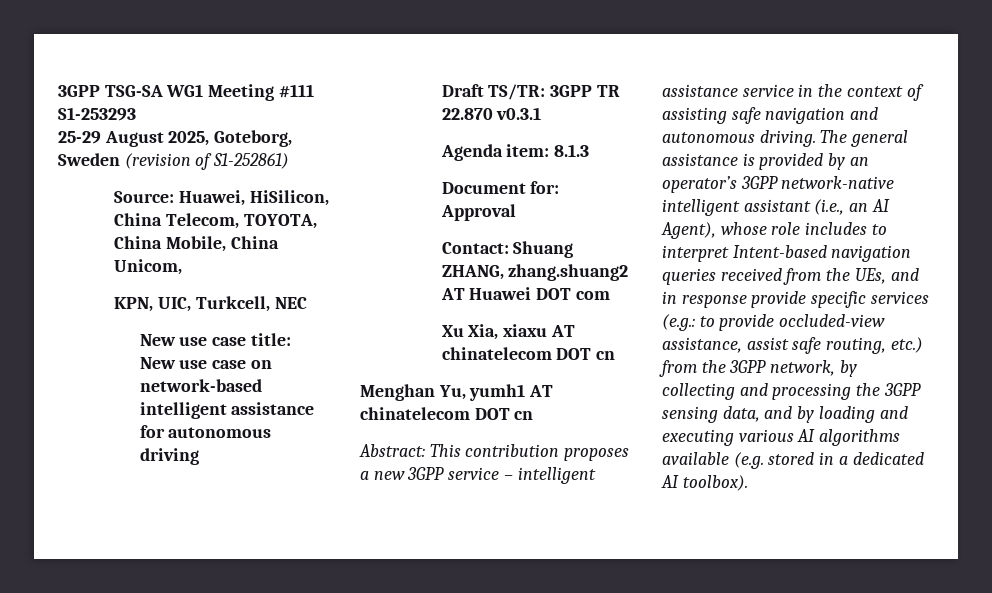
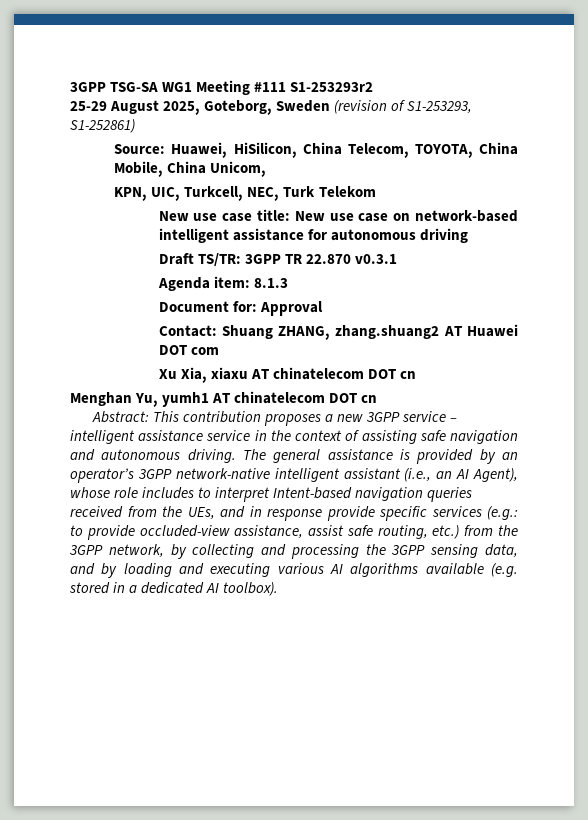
[58,107,136,121] S1-253293 -> [290,82,374,92] S1-253293r2
(213, 161) none -> [407,101,473,114] S1-253293,
[274,297,307,309] NEC -> [247,186,376,201] NEC, Turk Telekom

